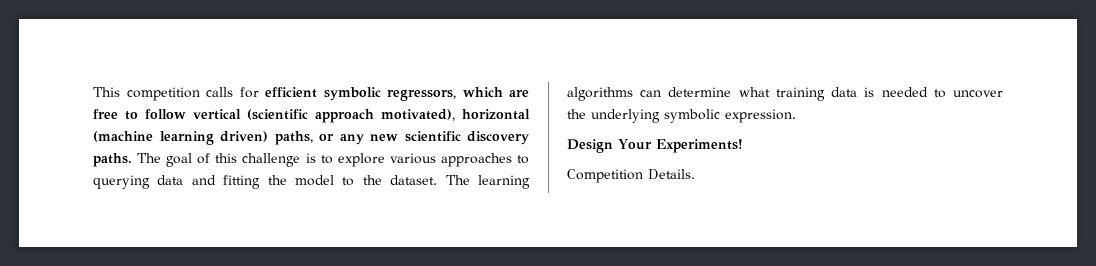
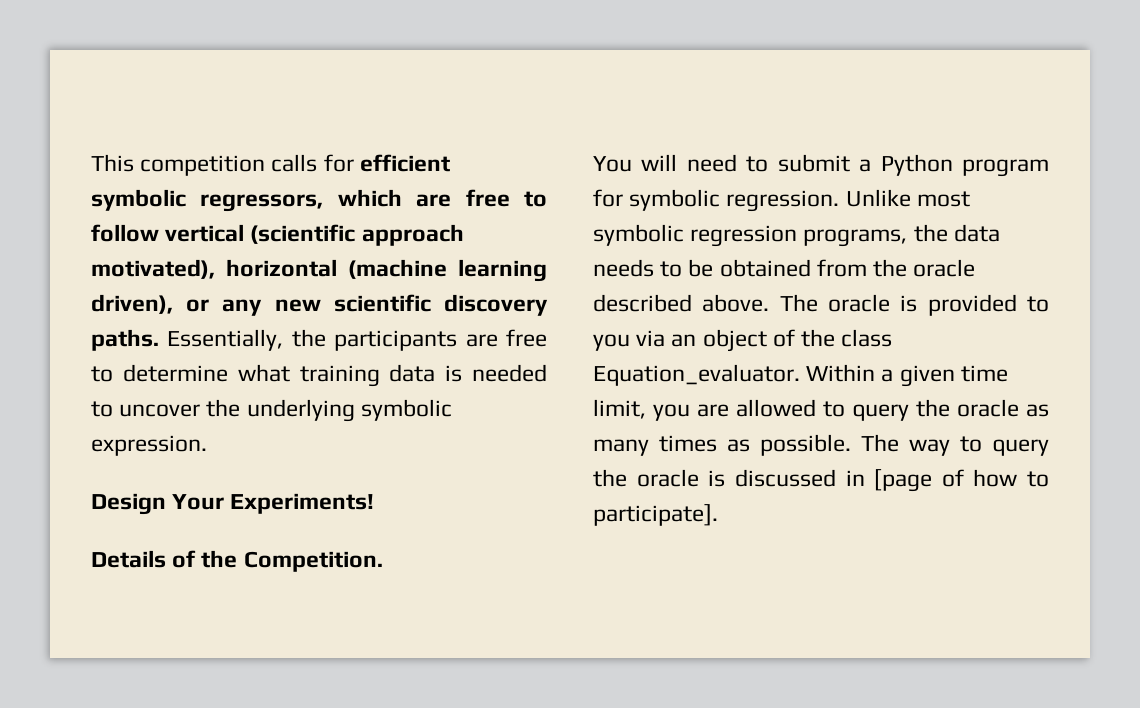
[220,131,313,145] driven) paths, -> [91,294,173,314] driven),
[137,153,529,167] [93,175,530,189] [567,87,662,101] The goal of this challenge is to explore various approaches to querying data and fitting the model to the dataset. The learning algorithms can -> [167,329,547,351] [91,366,113,382] Essentially, the participants are free to
[567,169,695,183] Competition Details. -> [91,550,383,572] [593,154,1049,177] [593,189,970,212] [593,224,1000,247] [593,259,976,277] [593,294,1049,316] [593,329,893,352] [593,364,1008,387] [593,399,1049,421] [593,434,1049,456] [593,469,1049,492] [593,504,718,526] Details of the Competition. // You will need to submit a Python program for symbolic regression. Unlike most symbolic regression programs, the data needs to be obtained from the oracle described above. The oracle is provided to you via an object of the class Equation_evaluator. Within a given time limit, you are allowed to query the oracle as many times as possible. The way to query the oracle is discussed in [page of how to participate].

